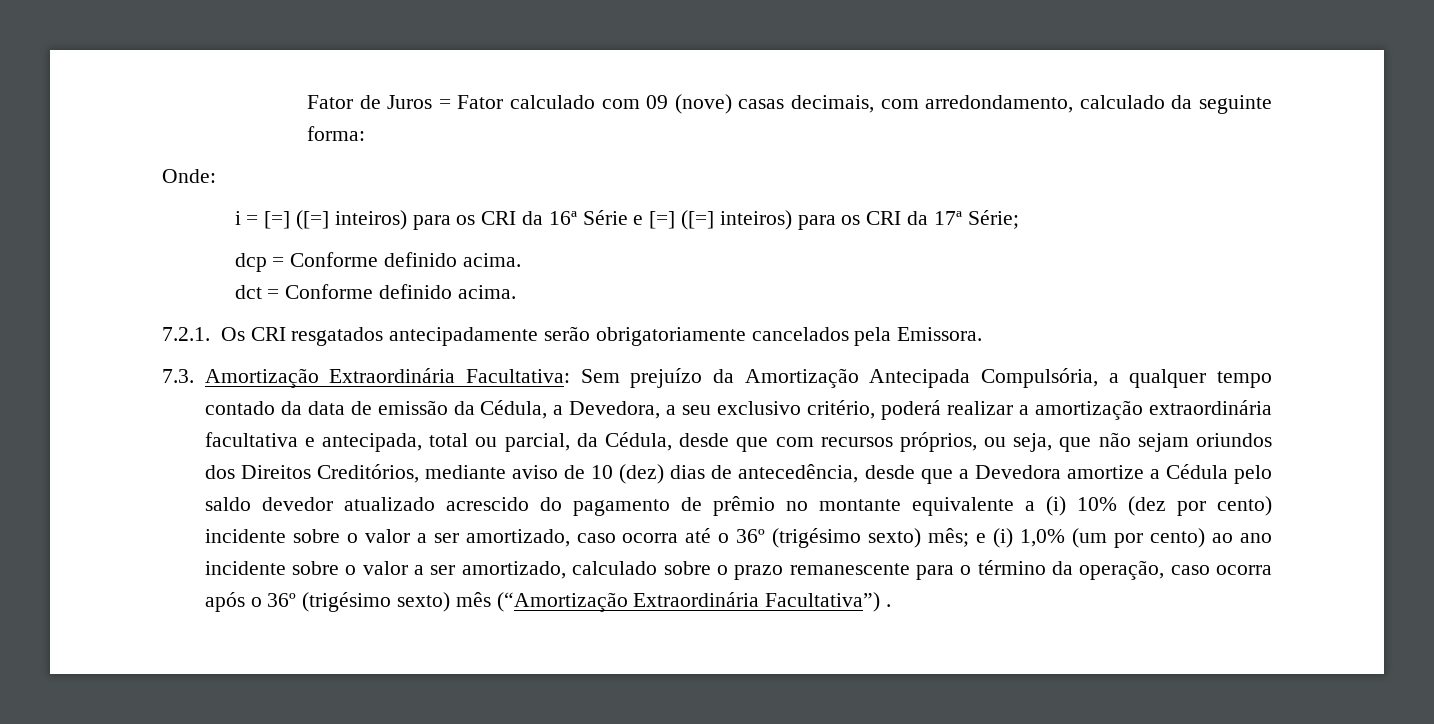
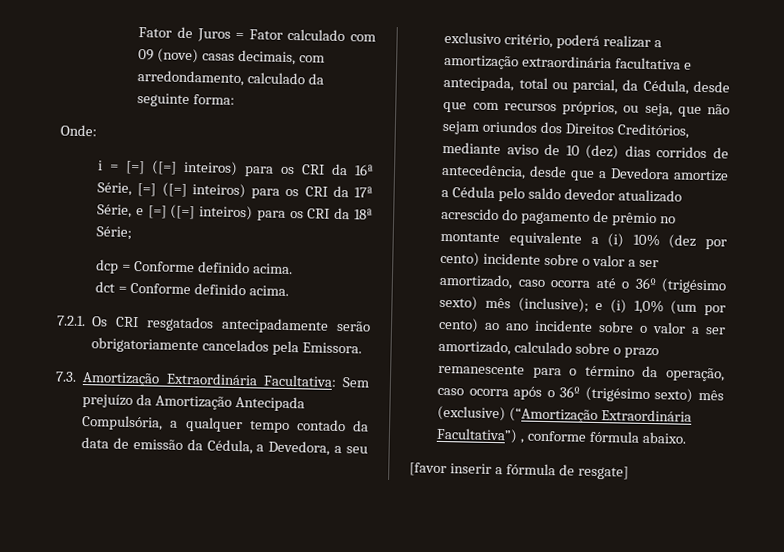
[582,210,628,225] Série -> [97,182,373,199] [97,204,133,218] Série, [=] ([=] inteiros) para os CRI da 17ª Série,
[933,211,962,225] 17ª -> [353,208,373,220] 18ª
(706, 472) none -> [656,146,708,159] corridos
[928,528,970,547] mês; -> [484,297,589,313] mês (inclusive);
(491, 599) none -> [437,405,507,422] (exclusive)
[885,604,891,607] . -> [520,430,687,444] [409,462,629,480] , conforme fórmula abaixo. // [favor inserir a fórmula de resgate]

